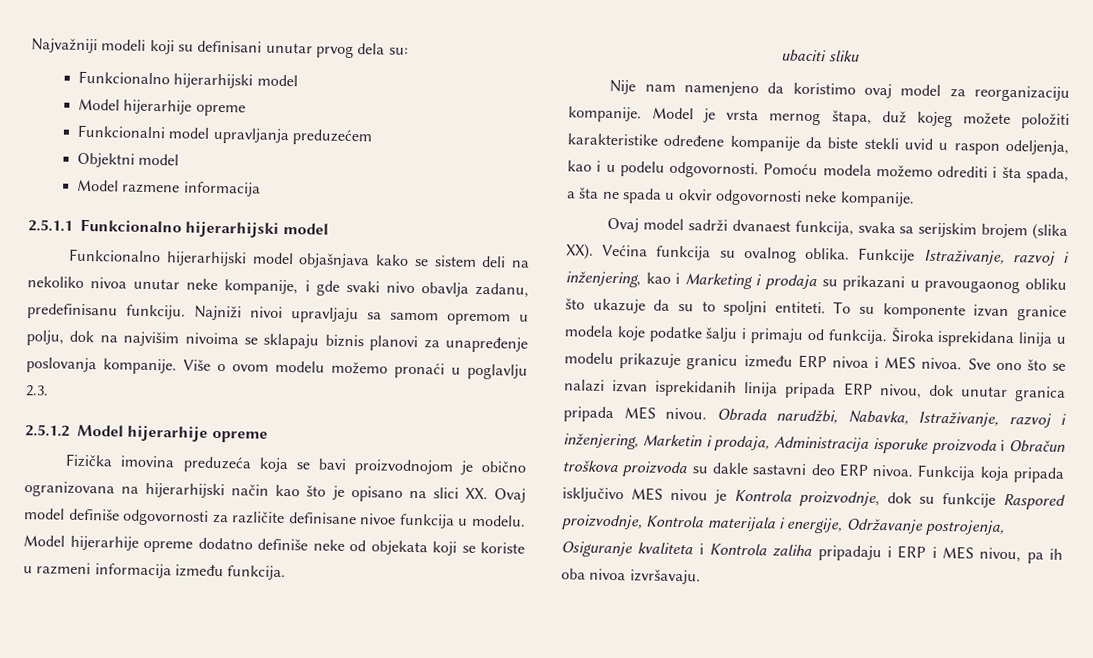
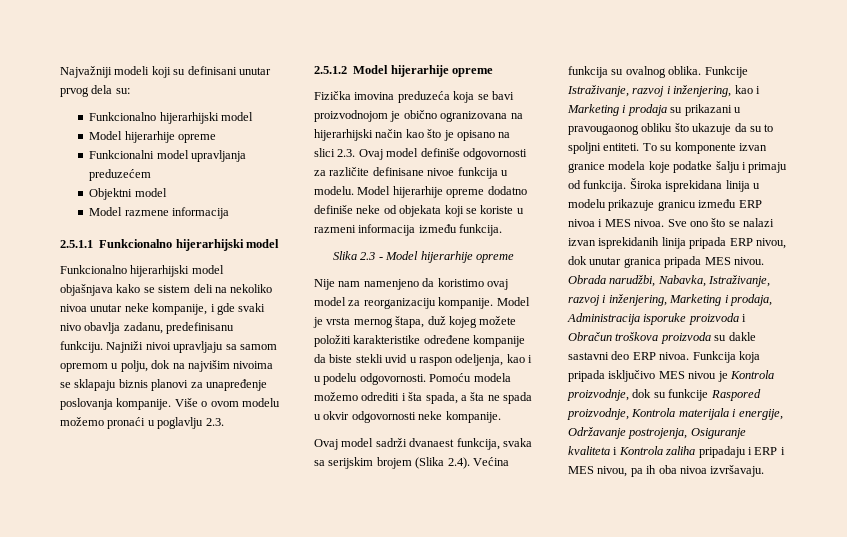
[464,487,488,500] XX. -> [337,149,356,157] 2.3.
[781,49,860,63] ubaciti sliku -> [333,251,514,263] Slika 2.3 - Model hijerarhije opreme
[1032,223,1068,240] [566,243,594,260] (slika XX). -> [415,457,470,469] (Slika 2.4).
[642,434,703,447] Marketin -> [669,294,722,306] Marketing

